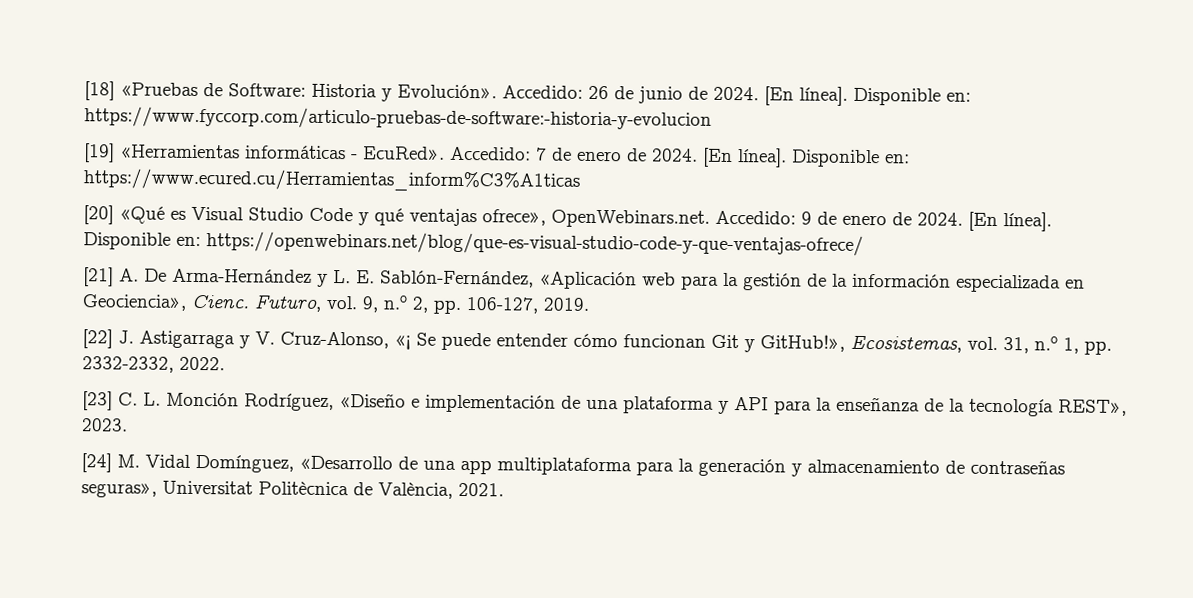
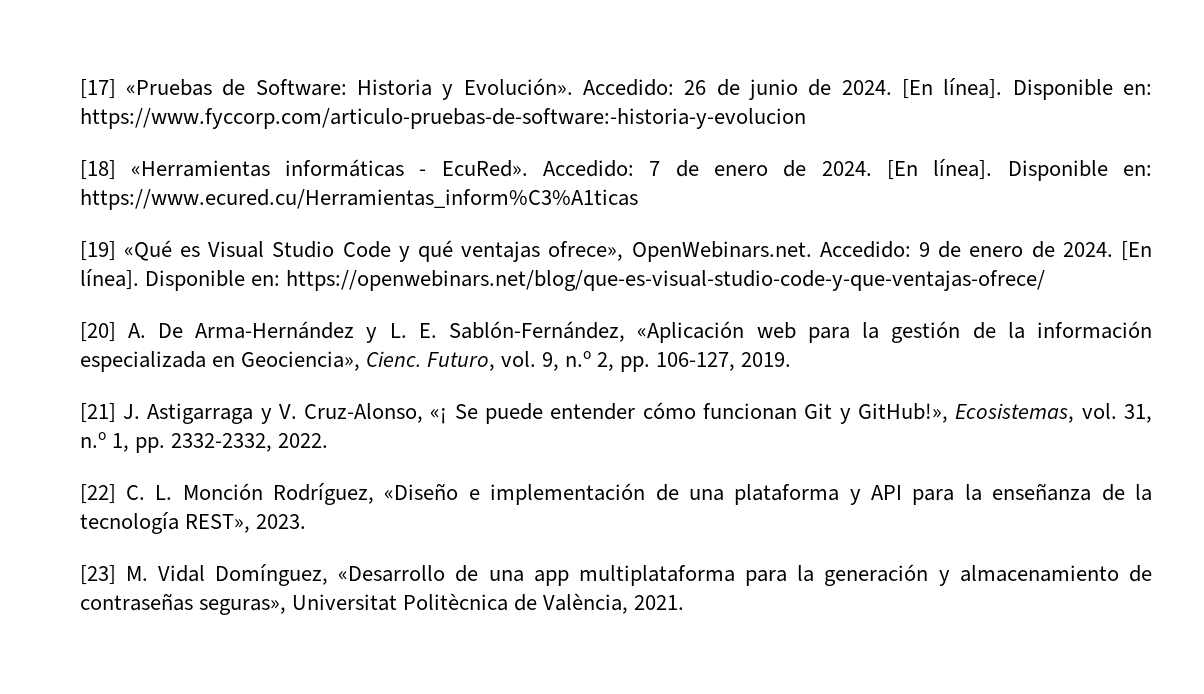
[83,81,115,101] [18] -> [79,79,116,99] [17]
[83,143,115,163] [19] -> [79,160,116,180] [18]
[82,205,114,225] [20] -> [79,241,116,261] [19]
[82,267,114,287] [21] -> [79,322,116,342] [20]
[81,329,113,349] [22] -> [79,403,116,423] [21]
[81,391,113,411] [23] -> [79,484,116,504] [22]
[80,453,112,473] [24] -> [79,565,116,585] [23]

